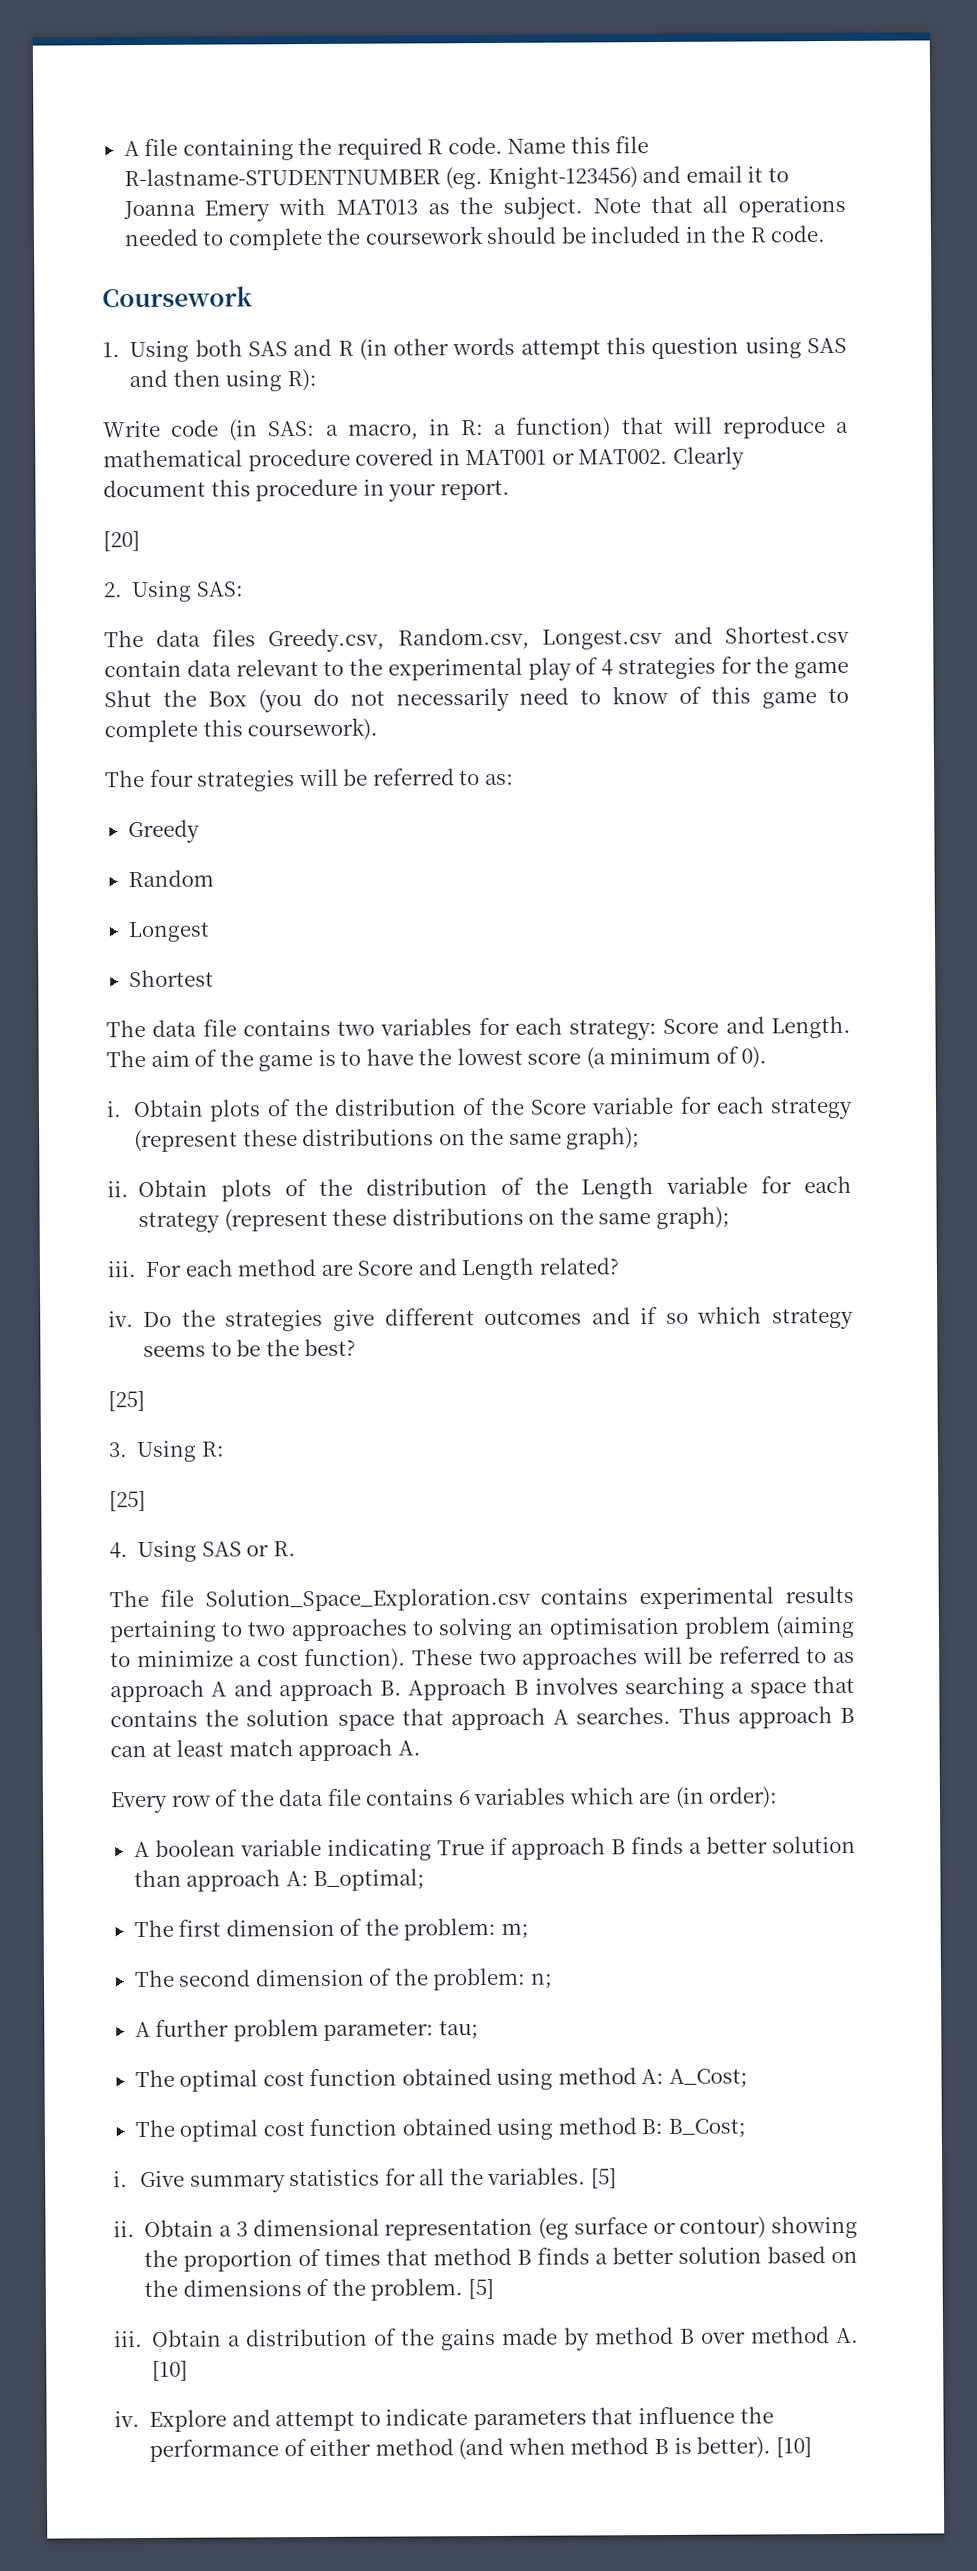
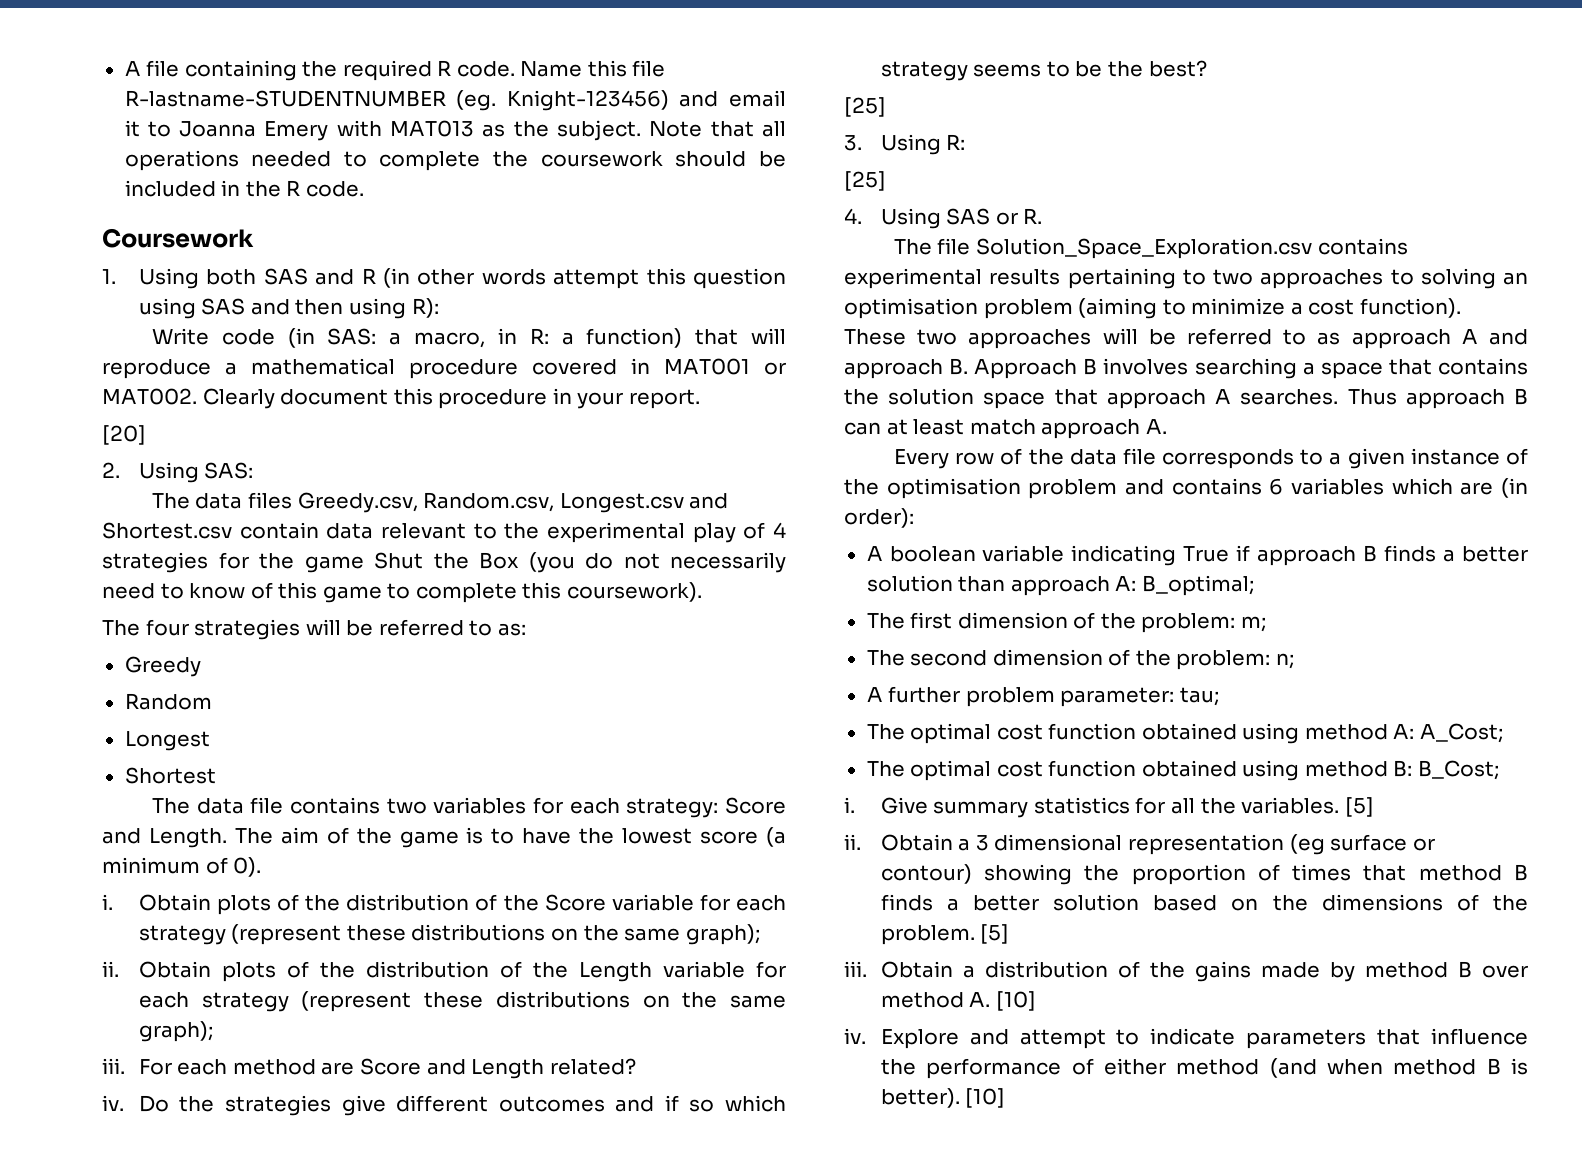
(361, 1797) none -> [1162,448,1528,469] [844,478,1164,499] corresponds to a given instance of the optimisation problem and

